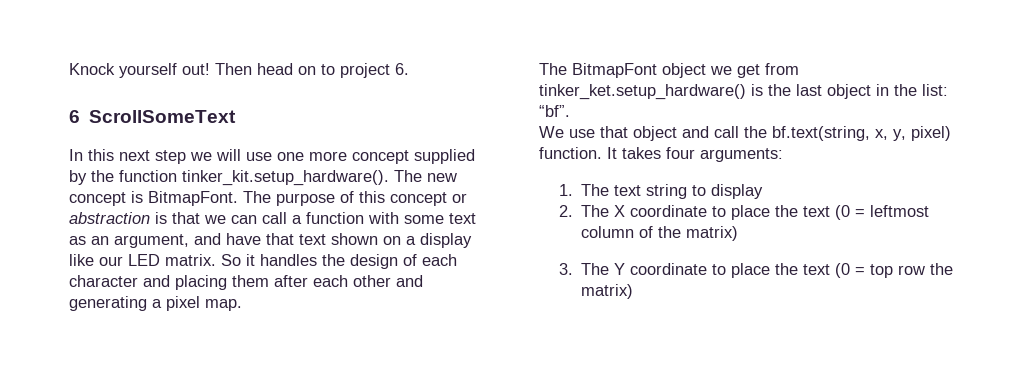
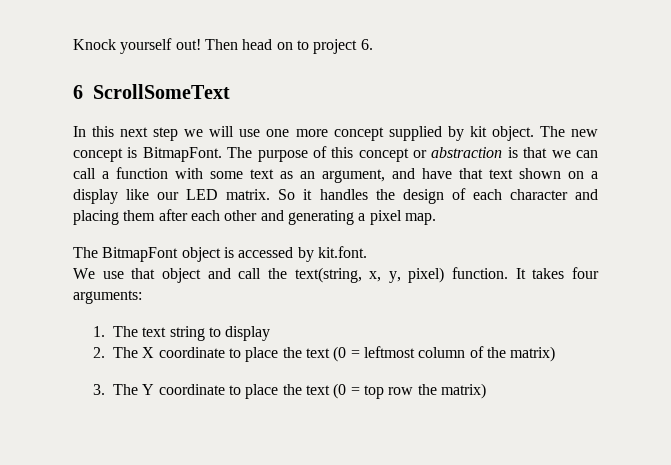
[91,170,389,186] the function tinker_kit.setup_hardware(). -> [469,126,534,141] kit object.
[710,63,799,78] [539,84,948,100] [539,105,570,117] we get from tinker_ket.setup_hardware() is the last object in the list: “bf”. -> [223,246,367,262] is accessed by kit.font.
[772,126,870,141] bf.text(string, -> [294,267,362,283] text(string,

